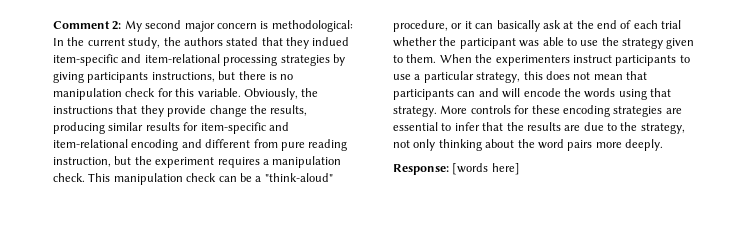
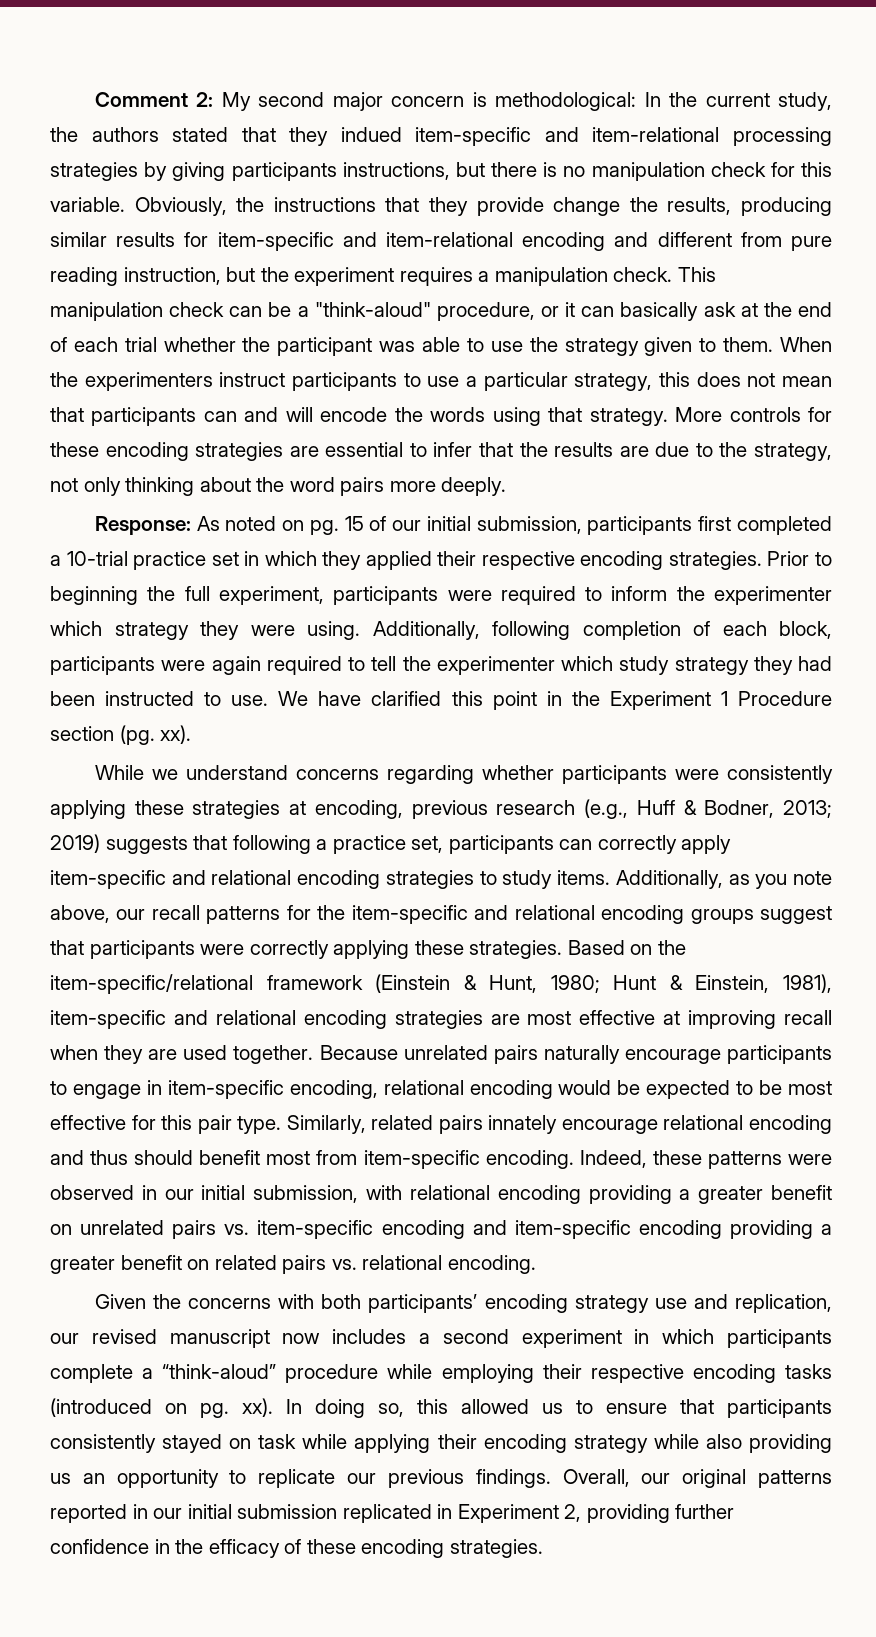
[452,163,520,175] [words here] -> [196,516,832,535] [50,551,833,570] [50,586,832,605] [50,621,832,640] [50,656,832,675] [50,691,833,710] [50,725,192,745] [94,765,834,784] [50,799,833,819] [50,834,732,854] [50,870,833,889] [50,905,833,924] [50,940,686,959] [50,974,832,994] [50,1010,832,1029] [50,1045,833,1064] [50,1080,832,1099] [50,1115,832,1134] [50,1150,832,1169] [50,1185,833,1204] [50,1220,833,1239] [50,1255,536,1274] [94,1294,833,1313] [50,1329,832,1348] [50,1364,832,1383] [50,1398,832,1418] [50,1434,832,1453] [50,1469,833,1488] [50,1504,735,1523] [50,1539,543,1558] As noted on pg. 15 of our initial submission, participants first completed a 10-trial practice set in which they applied their respective encoding strategies. Prior to beginning the full experiment, participants were required to inform the experimenter which strategy they were using. Additionally, following completion of each block, participants were again required to tell the experimenter which study strategy they had been instructed to use. We have clarified this point in the Experiment 1 Procedure section (pg. xx). // While we understand concerns regarding whether participants were consistently applying these strategies at encoding, previous research (e.g., Huff & Bodner, 2013; 2019) suggests that following a practice set, participants can correctly apply item-specific and relational encoding strategies to study items. Additionally, as you note above, our recall patterns for the item-specific and relational encoding groups suggest that participants were correctly applying these strategies. Based on the item-specific/relational framework (Einstein & Hunt, 1980; Hunt & Einstein, 1981), item-specific and relational encoding strategies are most effective at improving recall when they are used together. Because unrelated pairs naturally encourage participants to engage in item-specific encoding, relational encoding would be expected to be most effective for this pair type. Similarly, related pairs innately encourage relational encoding and thus should benefit most from item-specific encoding. Indeed, these patterns were observed in our initial submission, with relational encoding providing a greater benefit on unrelated pairs vs. item-specific encoding and item-specific encoding providing a greater benefit on related pairs vs. relational encoding. // Given the concerns with both participants’ encoding strategy use and replication, our revised manuscript now includes a second experiment in which participants complete a “think-aloud” procedure while employing their respective encoding tasks (introduced on pg. xx). In doing so, this allowed us to ensure that participants consistently stayed on task while applying their encoding strategy while also providing us an opportunity to replicate our previous findings. Overall, our original patterns reported in our initial submission replicated in Experiment 2, providing further confidence in the efficacy of these encoding strategies.

